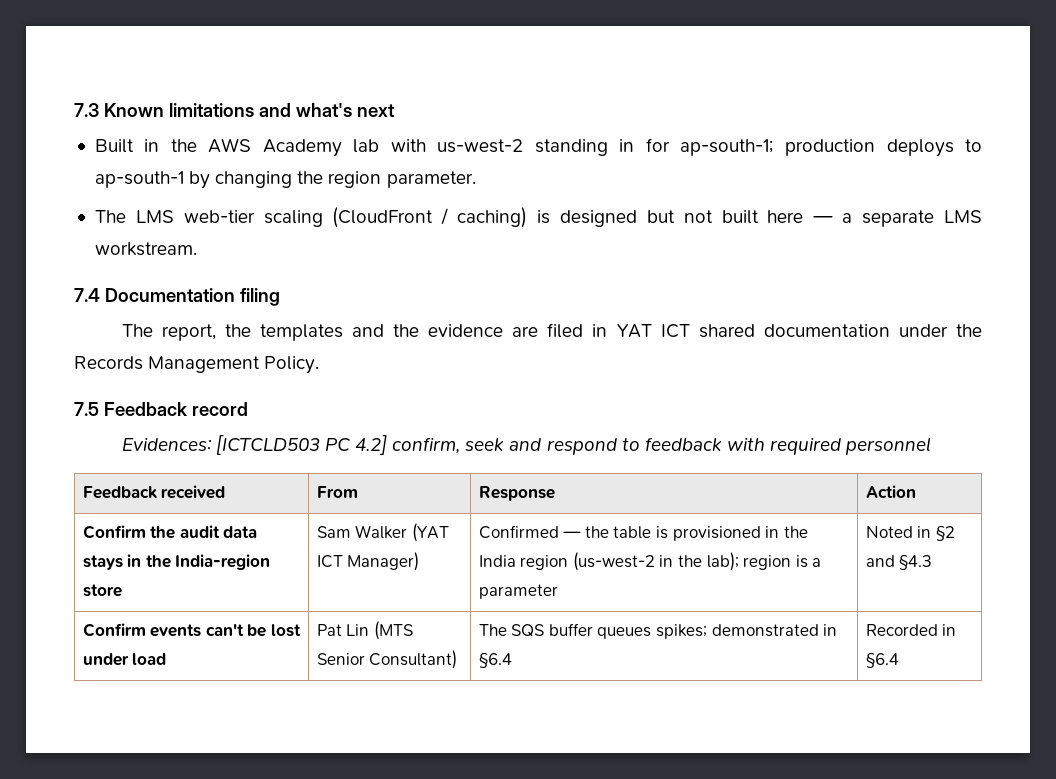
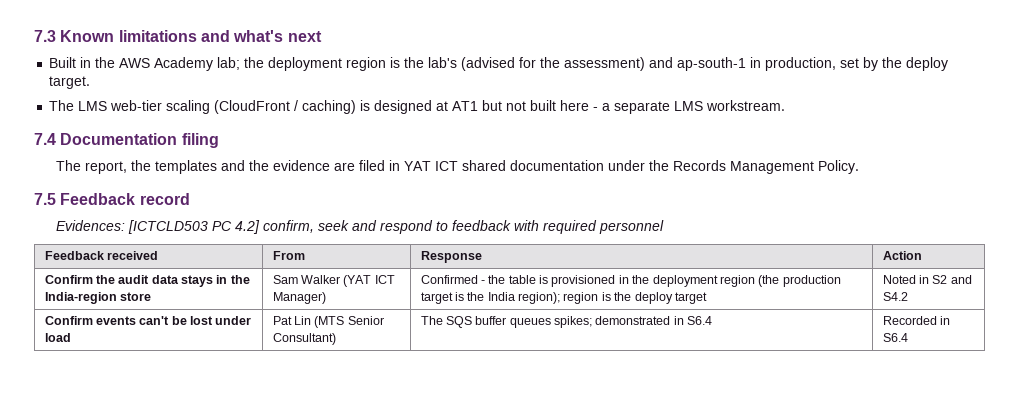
[353,138,983,157] [94,171,476,189] lab with us-west-2 standing in for ap-south-1; production deploys to ap-south-1 by changing the region parameter. -> [217,57,949,71] [49,76,91,89] lab; the deployment region is the lab's (advised for the assessment) and ap-south-1 in production, set by the deploy target.
(637, 218) none -> [436,101,479,111] at AT1
[813,216,834,223] — -> [593,107,599,111] -
[563,531,582,538] — -> [480,280,485,284] -
[478,552,822,571] [478,584,558,599] India region (us-west-2 in the lab); region is a parameter -> [652,275,841,287] [420,292,707,304] deployment region (the production target is the India region); region is the deploy target
[935,525,955,541] [865,554,933,570] §2 and §4.3 -> [932,275,972,284] [882,292,908,301] S2 and S4.2
[478,652,512,668] §6.4 -> [687,316,713,325] S6.4
[865,652,899,668] §6.4 -> [882,333,908,342] S6.4

